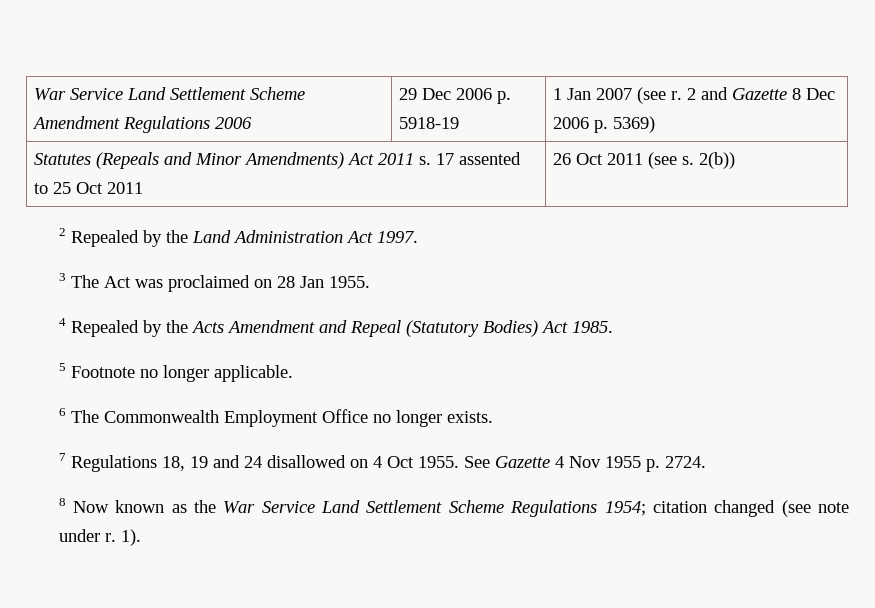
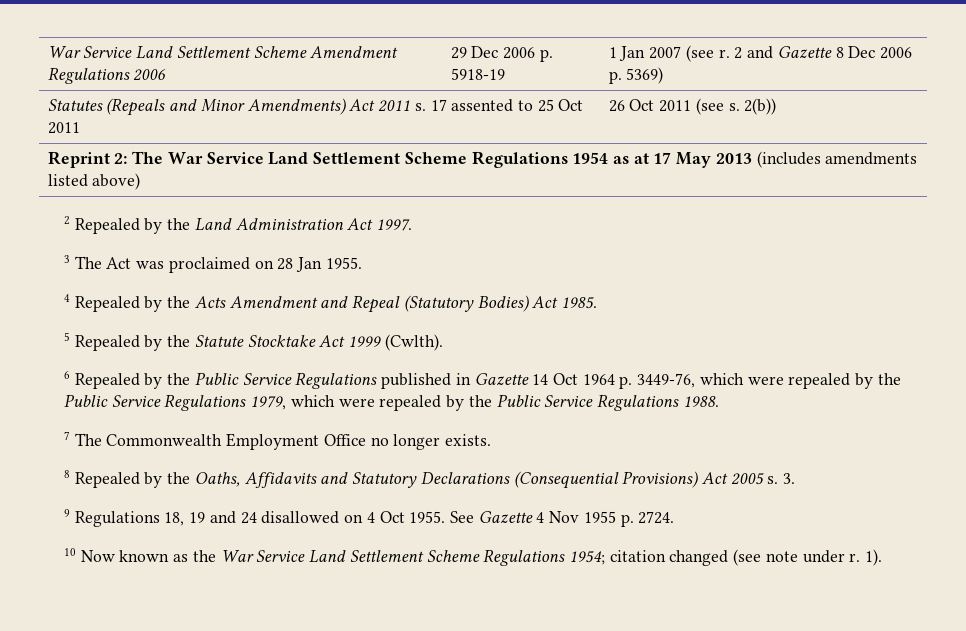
(735, 160) none -> [47,151,918,168] [47,173,141,190] // Reprint 2: The War Service Land Settlement Scheme Regulations 1954 as at 17 May 2013 (includes amendments listed above)
[70,365,293,382] [58,408,66,416] Footnote no longer applicable. // 6 -> [74,334,443,351] [64,371,901,389] [64,394,719,411] [64,431,71,440] Repealed by the Statute Stocktake Act 1999 (Cwlth). // 6 Repealed by the Public Service Regulations published in Gazette 14 Oct 1964 p. 3449-76, which were repealed by the Public Service Regulations 1979, which were repealed by the Public Service Regulations 1988. // 7
[58,453,66,461] 7 -> [64,470,796,489] [64,509,71,517] 8 Repealed by the Oaths, Affidavits and Statutory Declarations (Consequential Provisions) Act 2005 s. 3. // 9
[58,498,66,506] 8 -> [64,548,77,556] 10

